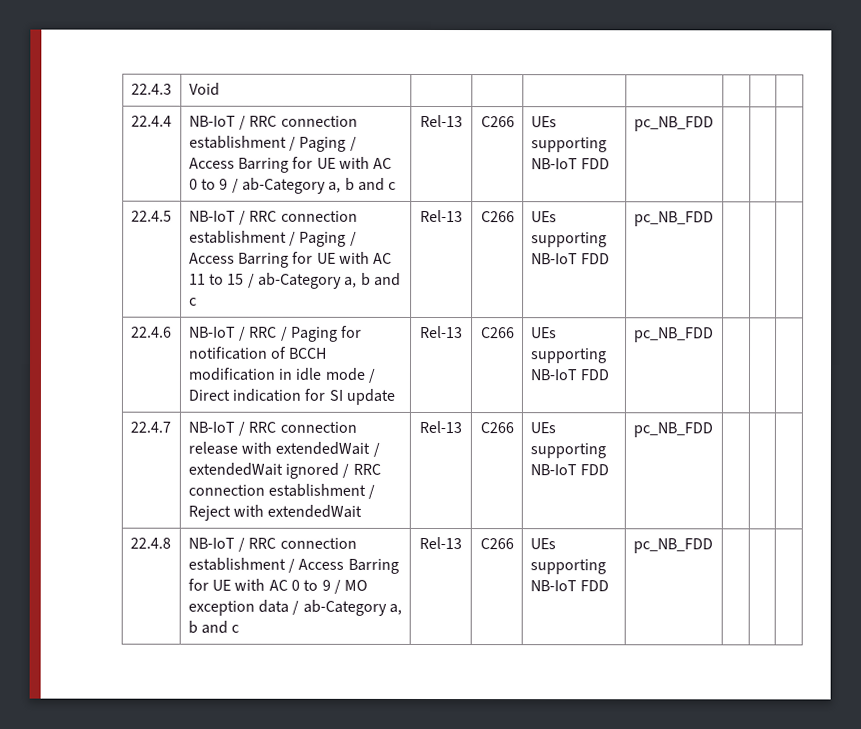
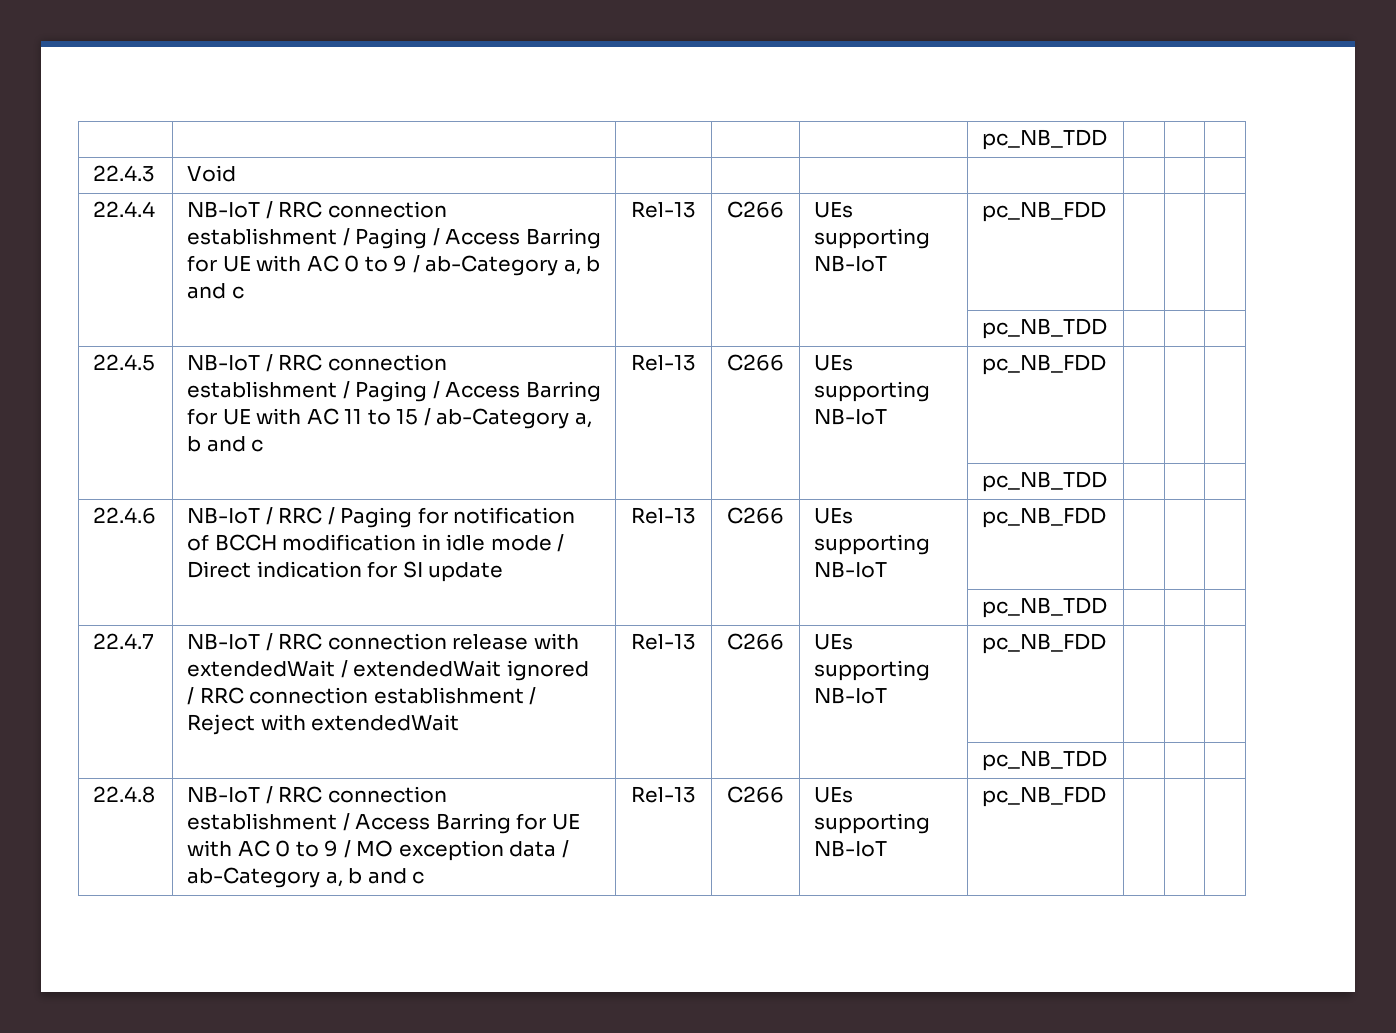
(130, 89) none -> [982,129,1108,150] | | | | | pc_NB_TDD | | | //
[581,158,611,170] [633,116,714,132] FDD | pc_NB_FDD | | | -> [982,201,1107,222] [982,318,1108,339] | pc_NB_FDD | | | // | | | | | pc_NB_TDD | | |
[581,253,611,265] [633,211,714,227] FDD | pc_NB_FDD | | | -> [982,354,1107,375] [982,471,1108,492] | pc_NB_FDD | | | // | | | | | pc_NB_TDD | | |
[580,369,610,381] [633,327,714,343] FDD | pc_NB_FDD | | | -> [982,507,1107,528] [982,597,1108,618] | pc_NB_FDD | | | // | | | | | pc_NB_TDD | | |
[580,464,610,476] [632,422,713,438] FDD | pc_NB_FDD | | | -> [982,633,1107,654] [982,750,1108,771] | pc_NB_FDD | | | // | | | | | pc_NB_TDD | | |
[580,580,610,592] FDD -> (888, 848) none

